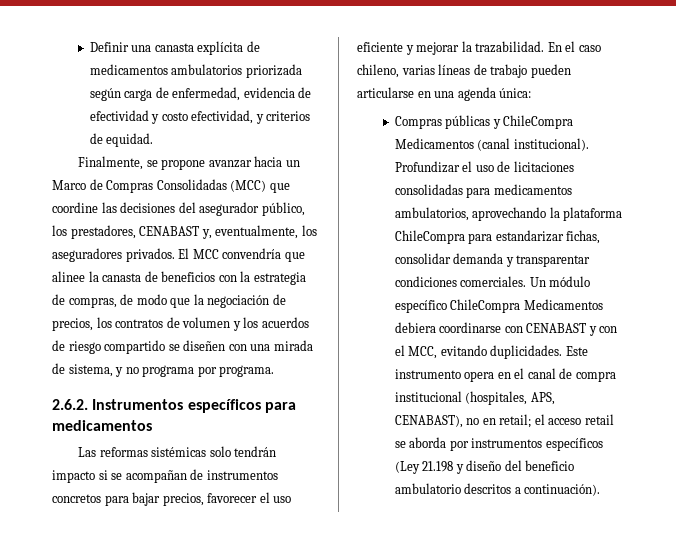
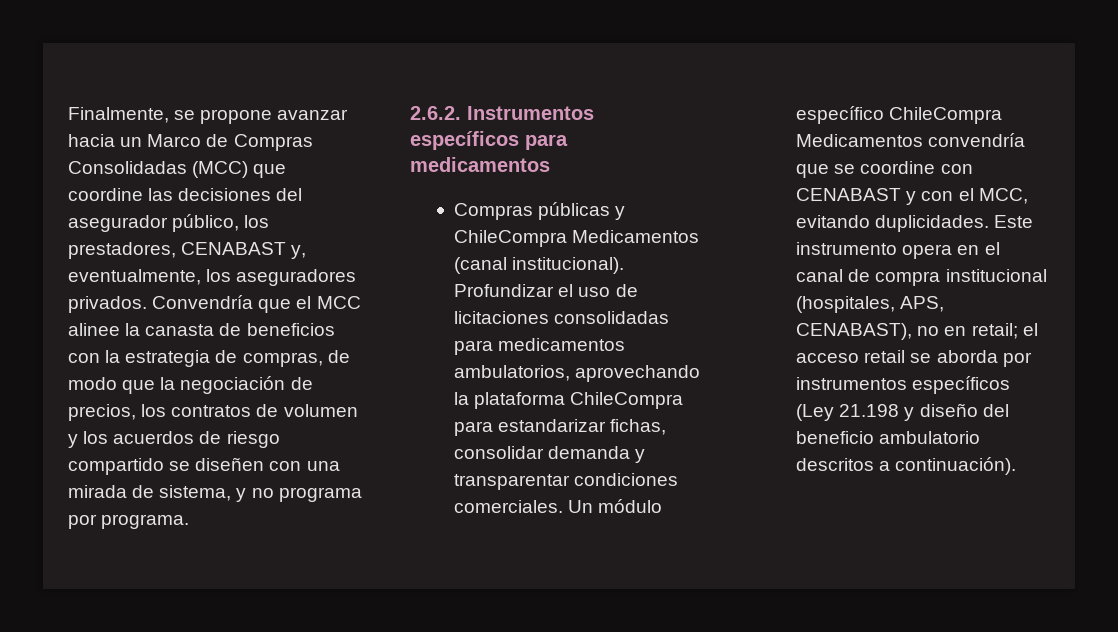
[89,41,260,55] [89,64,302,78] [89,87,312,101] [89,110,311,124] [89,133,154,147] Definir una canasta explícita de medicamentos ambulatorios priorizada según carga de enfermedad, evidencia de efectividad y costo efectividad, y criterios de equidad. // -> (68, 115) none
[178,248,305,262] El MCC convendría que -> [152,295,361,313] Convendría que el MCC
[78,446,277,457] [52,469,278,483] [52,492,292,506] [357,41,601,55] [357,64,571,78] [357,87,532,101] // Las reformas sistémicas solo tendrán impacto si se acompañan de instrumentos concretos para bajar precios, favorecer el uso eficiente y mejorar la trazabilidad. En el caso chileno, varias líneas de trabajo pueden articularse en una agenda única: -> (550, 164) none
[394,322,502,333] debiera coordinarse -> [928,133,1026,147] [796,161,936,178] convendría que se coordine

